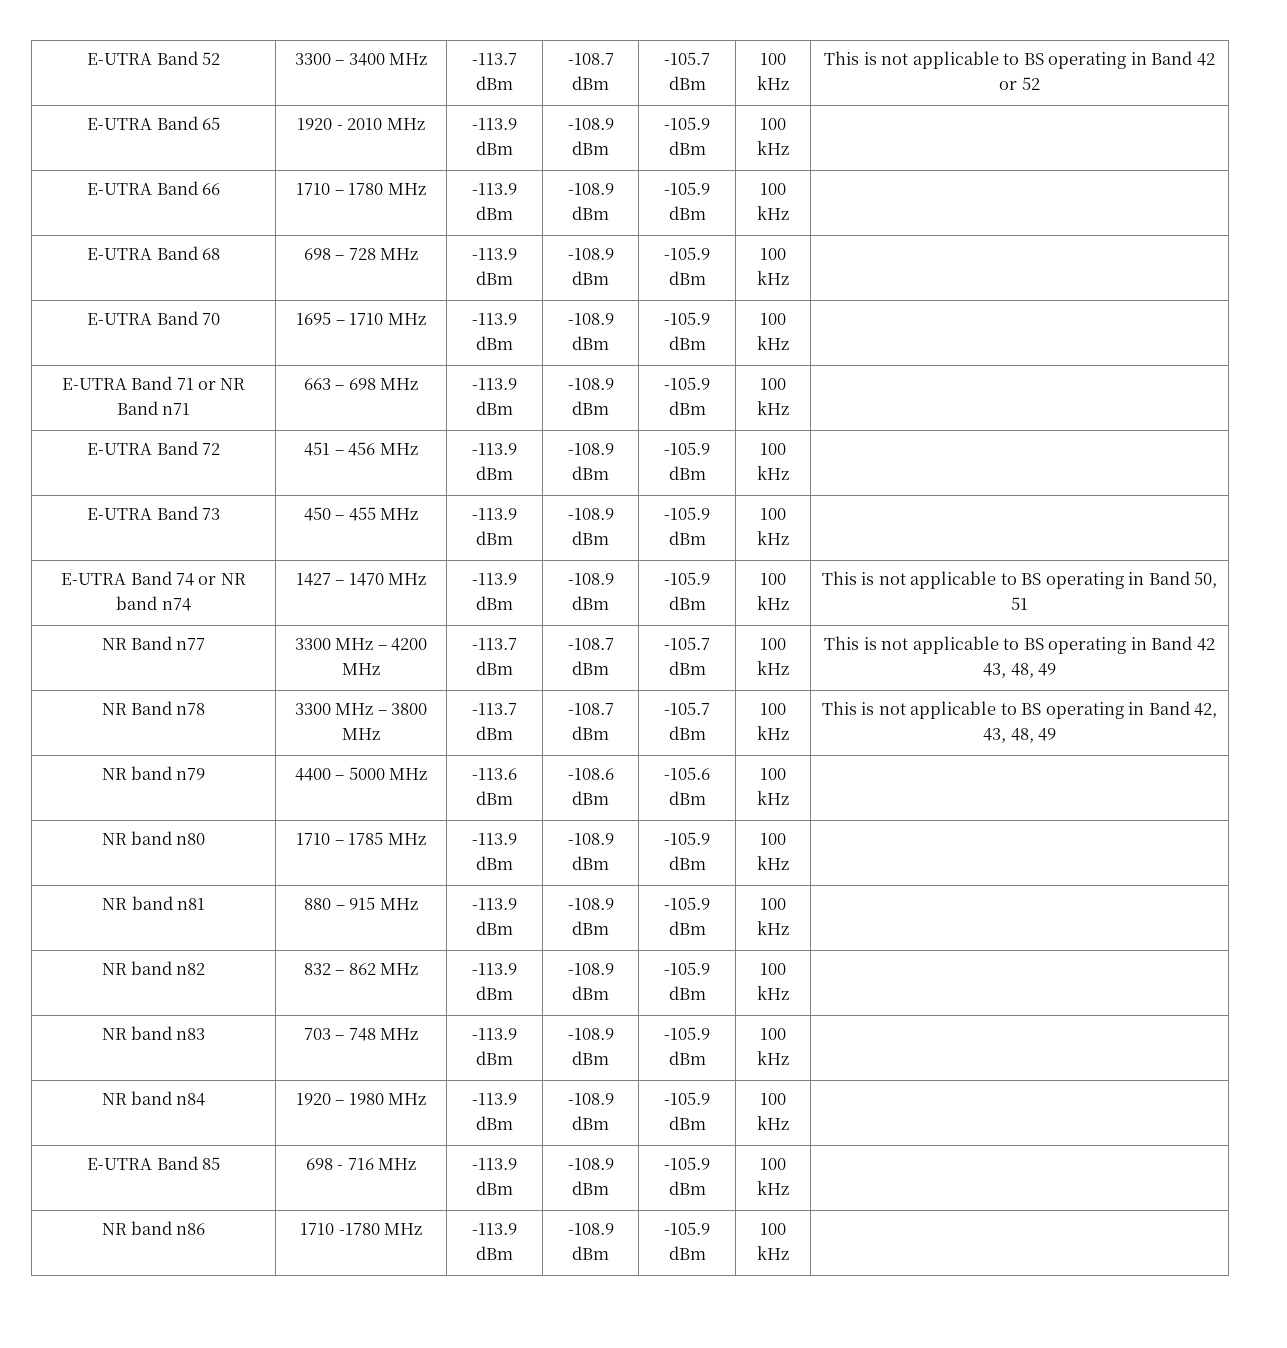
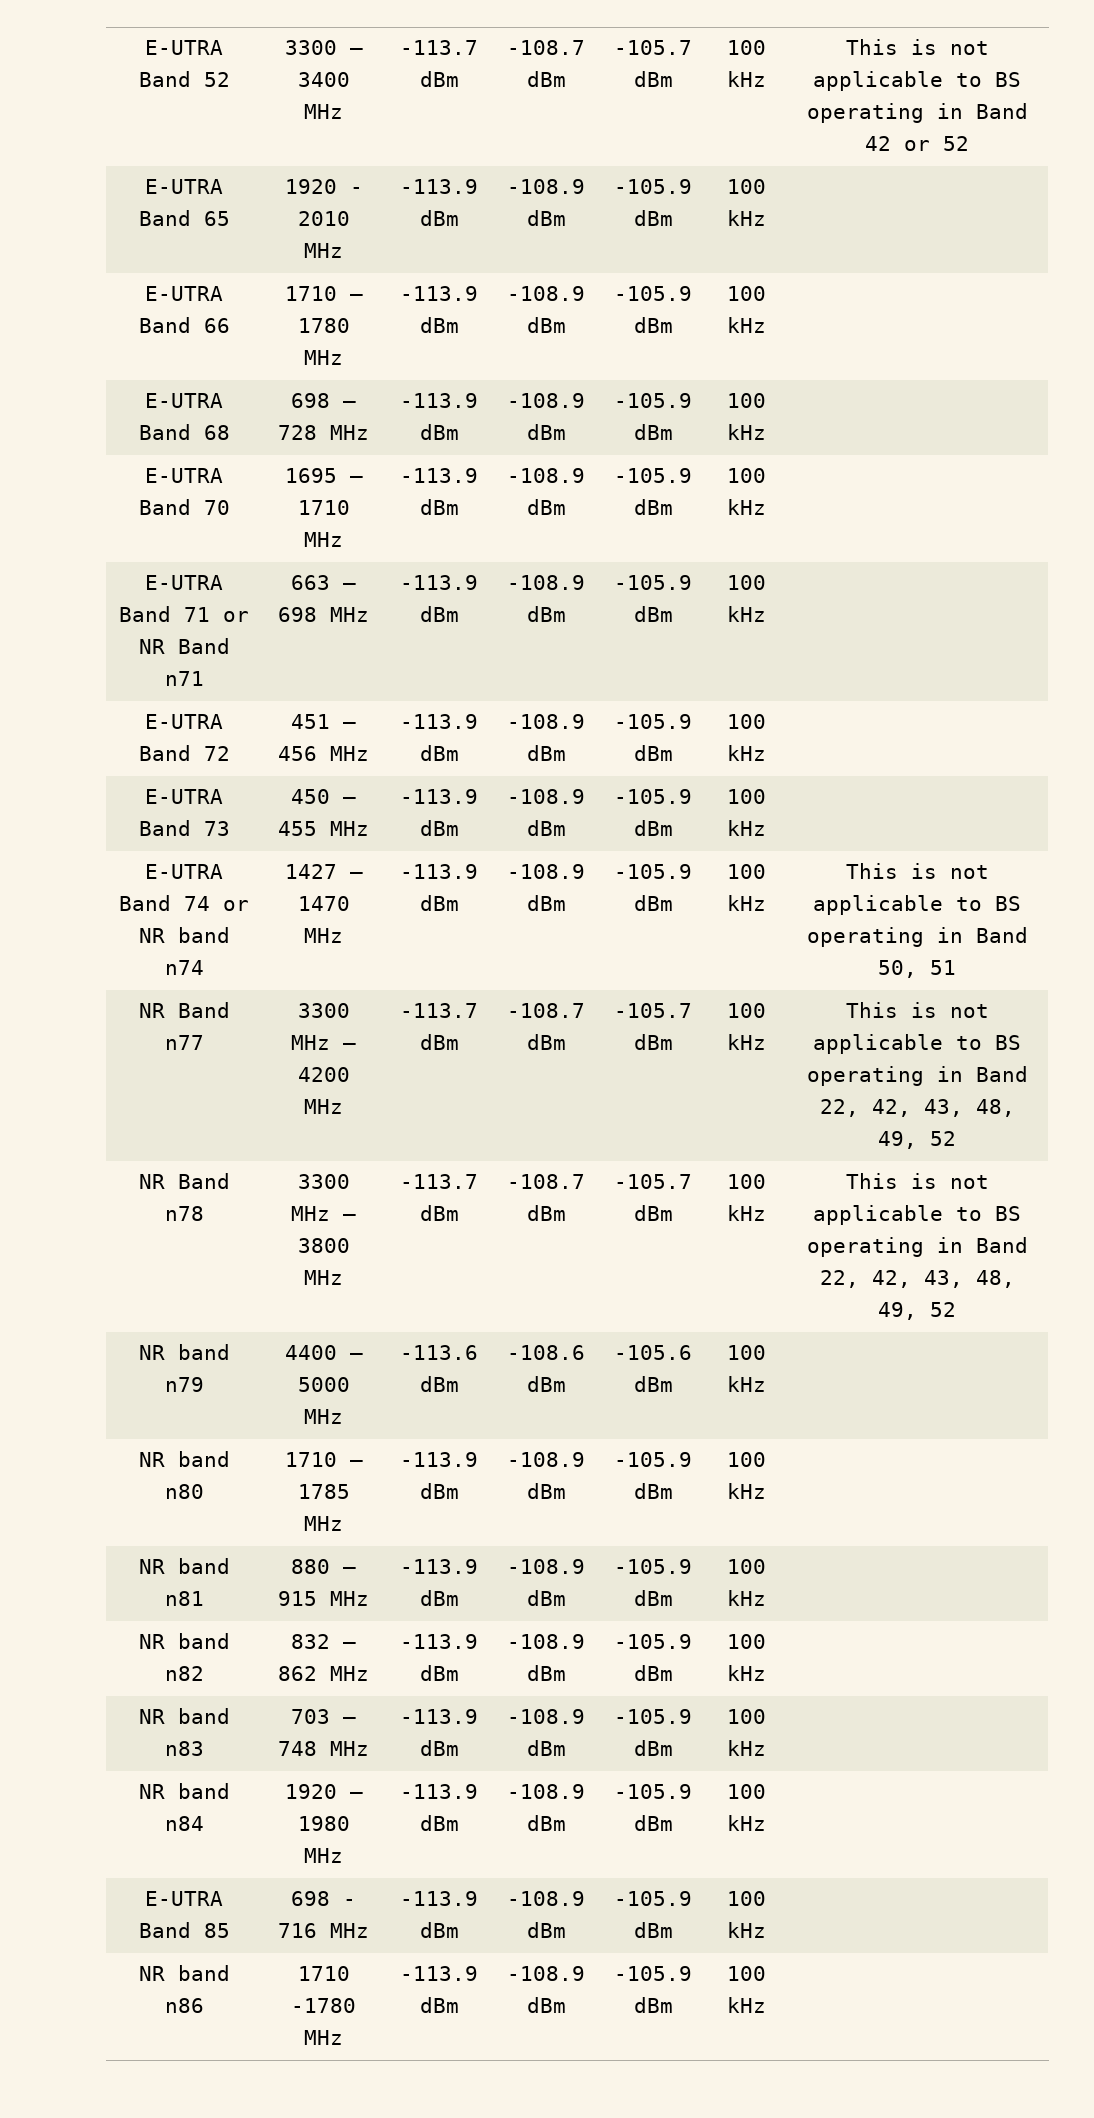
[1196,638,1215,651] [983,663,1056,678] 42 43, 48, 49 -> [819,1099,1015,1117] [878,1131,956,1149] 22, 42, 43, 48, 49, 52
[1194,703,1218,718] [983,728,1056,743] 42, 43, 48, 49 -> [819,1270,1015,1288] [878,1302,956,1320] 22, 42, 43, 48, 49, 52

